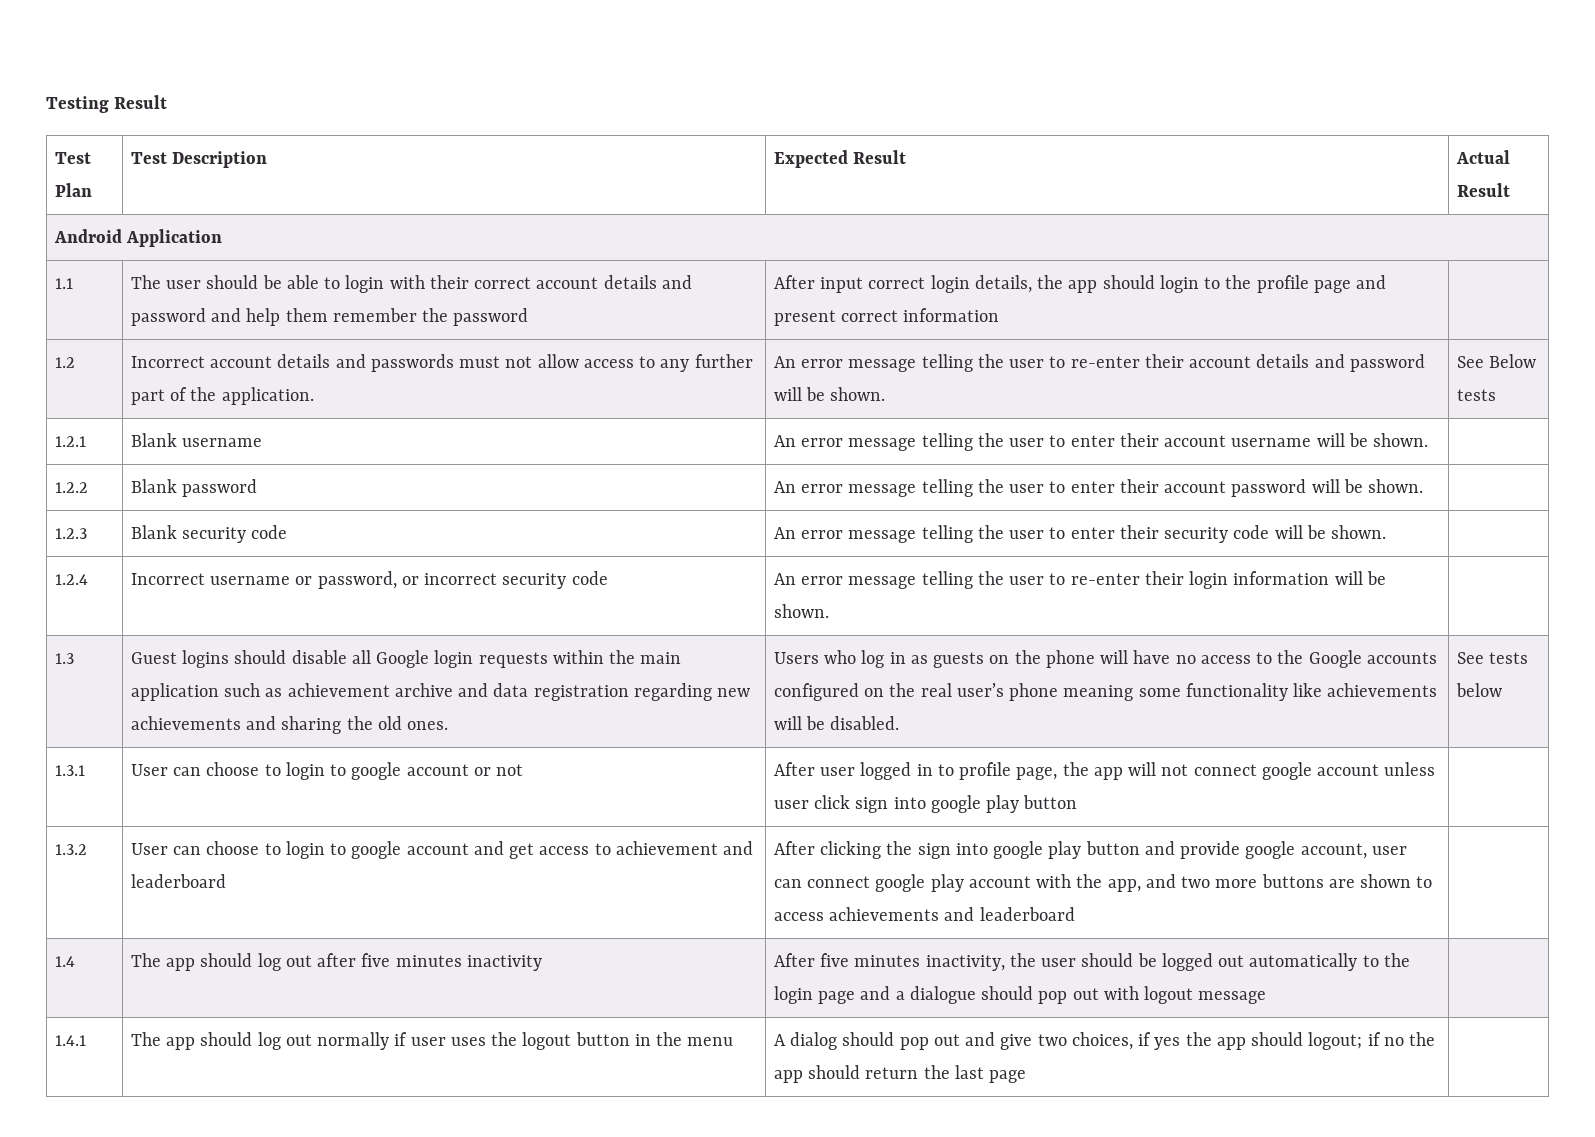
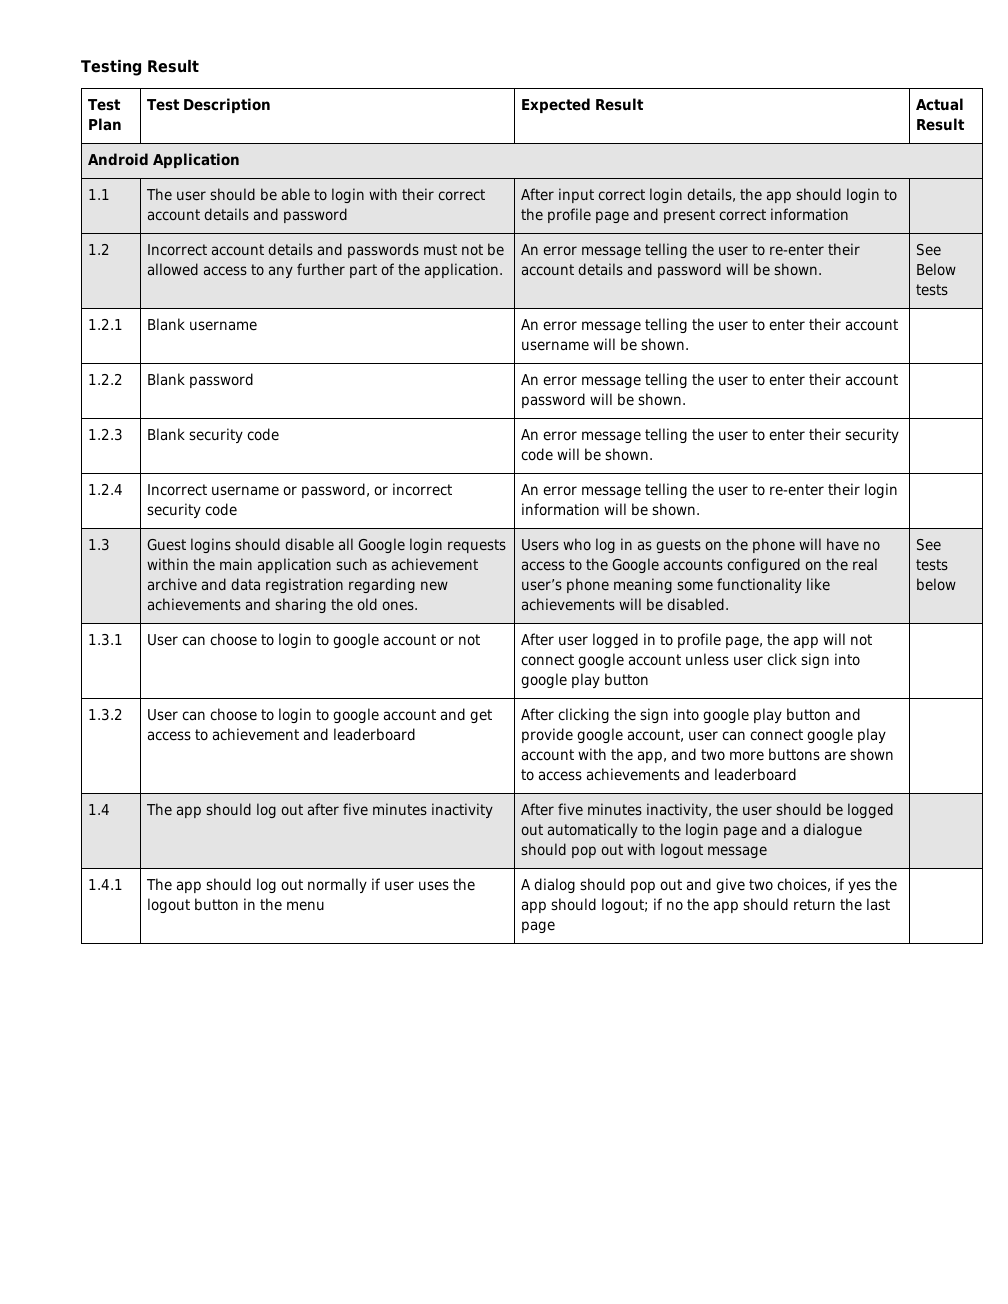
[211,308,529,326] and help them remember the password -> (349, 216) none
[537,354,579,368] allow -> [487,243,505,256] [147,263,200,276] be allowed

